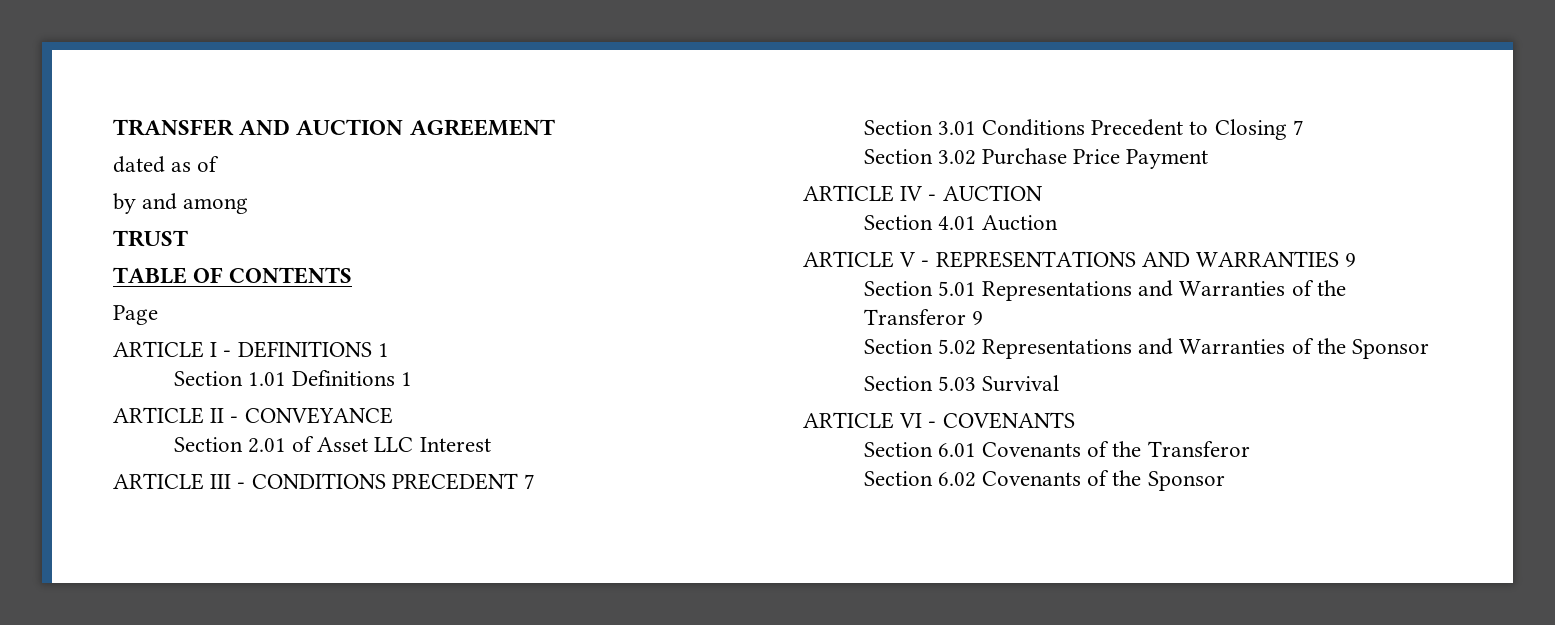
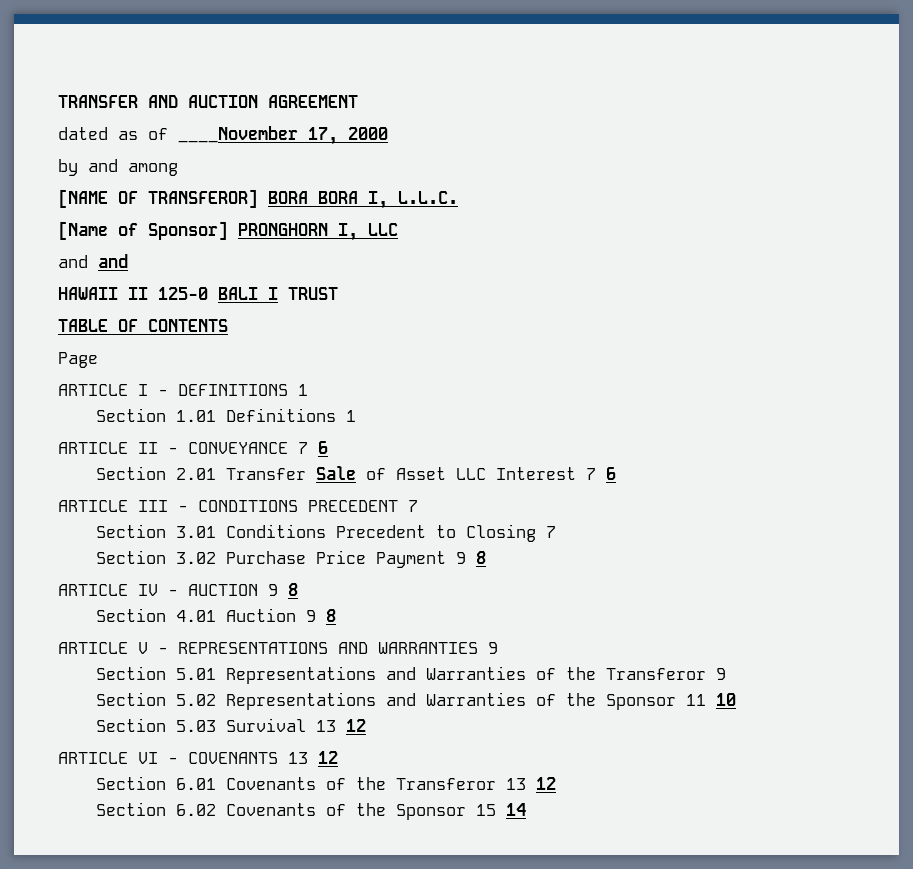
(220, 164) none -> [178,126,388,145] ____November 17, 2000
(249, 206) none -> [58,189,458,209] [58,221,398,241] [58,254,128,268] [58,287,278,300] [NAME OF TRANSFEROR] BORA BORA I, L.L.C. // [Name of Sponsor] PRONGHORN I, LLC // and and // HAWAII II 125-0 BALI I
(393, 415) none -> [298,441,328,454] 7 6
(286, 445) none -> [225,466,356,480] Transfer Sale
(491, 444) none -> [585,467,616,480] 7 6
(1209, 159) none -> [455,551,486,564] 9 8
(1043, 193) none -> [268,583,298,596] 9 8
(1058, 223) none -> [305,609,336,622] 9 8
(1430, 349) none -> [685,693,736,706] 11 10
(1059, 383) none -> [315,719,366,732] 13 12
(1075, 420) none -> [288,751,338,764] 13 12
(1250, 449) none -> [505,777,556,790] 13 12
(1225, 481) none -> [475,803,526,816] 15 14

